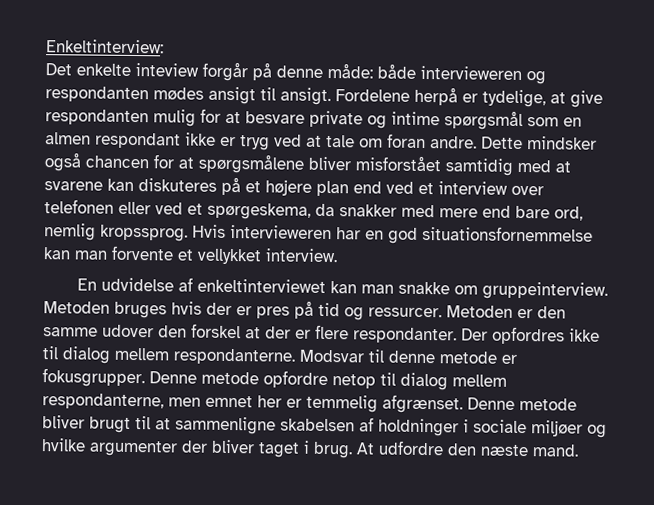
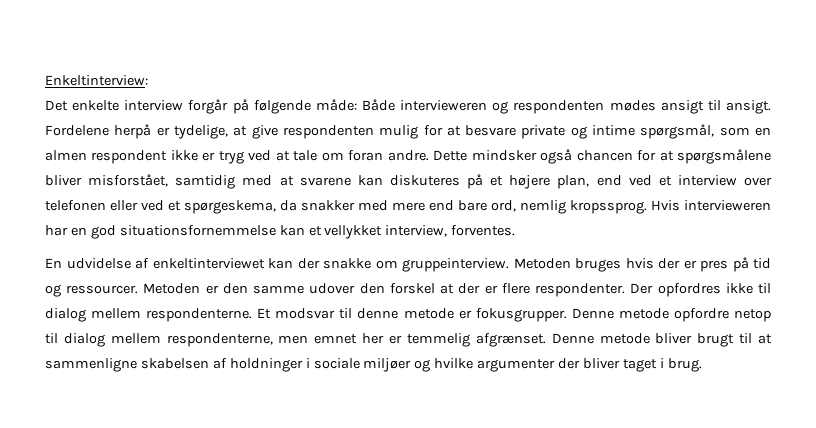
[135,63,199,77] inteview -> [124,100,184,111] interview
[276,62,416,79] denne måde: både -> [253,99,395,114] følgende måde: Både
[45,86,149,103] respondanten -> [513,100,605,114] respondenten
[45,109,149,126] respondanten -> [282,125,374,139] respondenten
[444,110,523,131] spørgsmål -> [640,124,715,139] spørgsmål,
[95,132,181,149] respondant -> [91,150,168,164] respondent
[355,155,441,172] misforstået -> [88,174,169,187] misforstået,
[316,180,349,197] plan -> [557,175,590,189] plan,
[74,245,338,265] man forvente et vellykket interview. -> [308,225,516,239] et vellykket interview, forventes.
[360,284,394,294] man -> [297,258,320,269] der
[368,307,442,318] ressurcer. -> [66,285,139,294] ressourcer.
[353,327,457,344] respondanter. -> [535,283,626,297] respondenter.
[173,348,364,365] respondanterne. Modsvar -> [146,308,336,322] respondenterne. Et modsvar
[42,393,164,410] respondanterne, -> [166,333,273,347] respondenterne,
[356,440,579,457] At udfordre den næste mand. -> (702, 365) none

